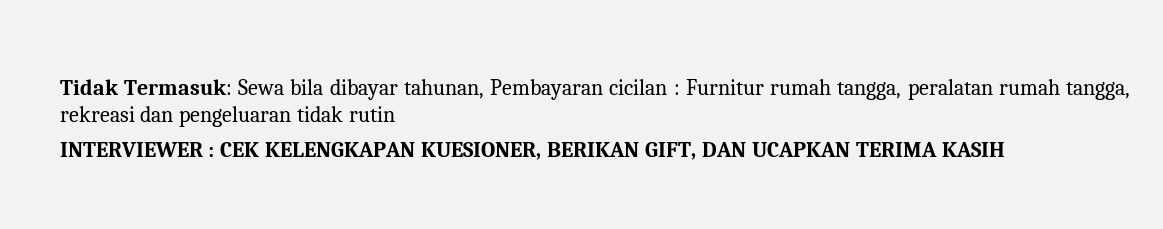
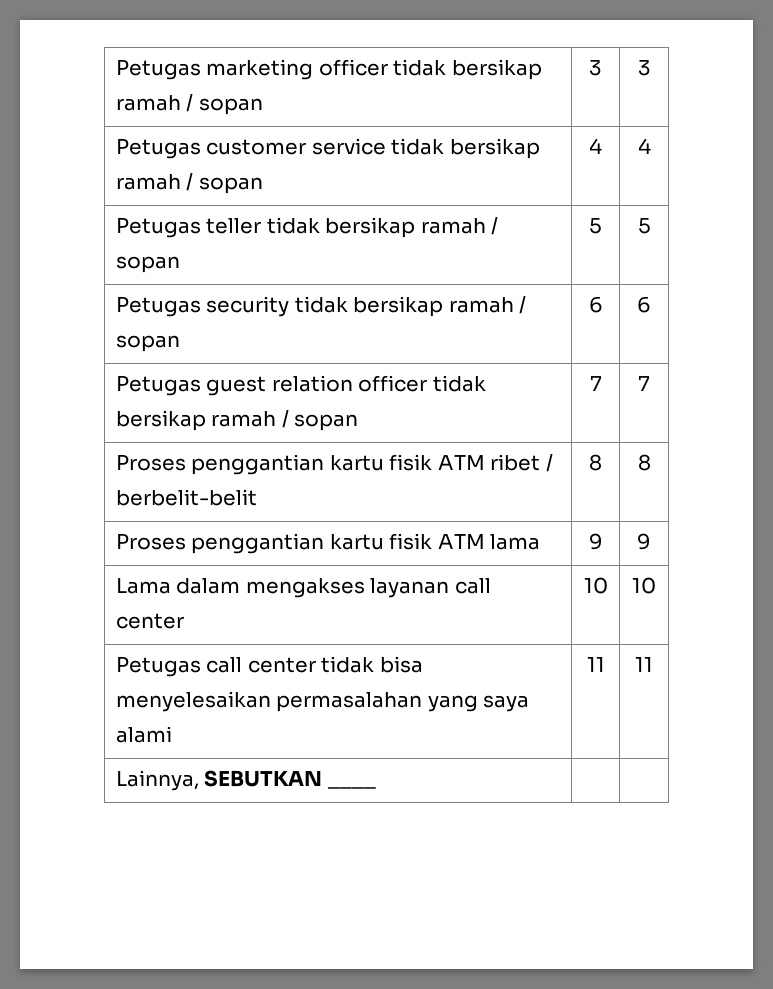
[59,79,1130,100] [59,106,396,127] [59,142,1005,160] Tidak Termasuk: Sewa bila dibayar tahunan, Pembayaran cicilan : Furnitur rumah tangga, peralatan rumah tangga, rekreasi dan pengeluaran tidak rutin // INTERVIEWER : CEK KELENGKAPAN KUESIONER, BERIKAN GIFT, DAN UCAPKAN TERIMA KASIH -> [115,59,542,80] [115,94,263,115] [589,60,602,76] [637,60,651,76] [115,138,540,159] [115,173,263,194] [589,138,602,154] [637,138,651,154] [115,217,499,238] [115,256,180,273] [589,218,602,234] [637,218,651,234] [115,296,527,317] [115,335,180,352] [588,296,603,313] [637,296,651,313] [115,375,486,396] [115,410,359,431] [589,376,602,391] [638,376,650,391] [115,454,553,475] [115,489,257,506] [589,454,602,471] [637,454,651,471] [115,533,541,554] [588,533,603,550] [637,533,651,550] [115,578,491,598] [115,613,184,629] [583,577,608,594] [632,577,656,594] [115,656,423,677] [115,691,530,712] [115,726,172,743] [586,657,605,672] [635,657,653,672] [115,770,376,791] Petugas marketing officer tidak bersikap ramah / sopan | 3 | 3 // Petugas customer service tidak bersikap ramah / sopan | 4 | 4 // Petugas teller tidak bersikap ramah / sopan | 5 | 5 // Petugas security tidak bersikap ramah / sopan | 6 | 6 // Petugas guest relation officer tidak bersikap ramah / sopan | 7 | 7 // Proses penggantian kartu fisik ATM ribet / berbelit-belit | 8 | 8 // Proses penggantian kartu fisik ATM lama | 9 | 9 // Lama dalam mengakses layanan call center | 10 | 10 // Petugas call center tidak bisa menyelesaikan permasalahan yang saya alami | 11 | 11 // Lainnya, SEBUTKAN ____ | |

